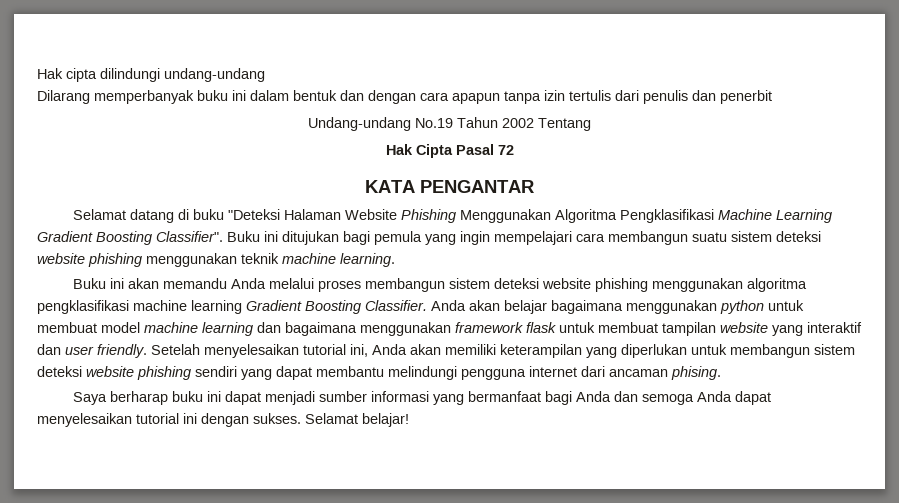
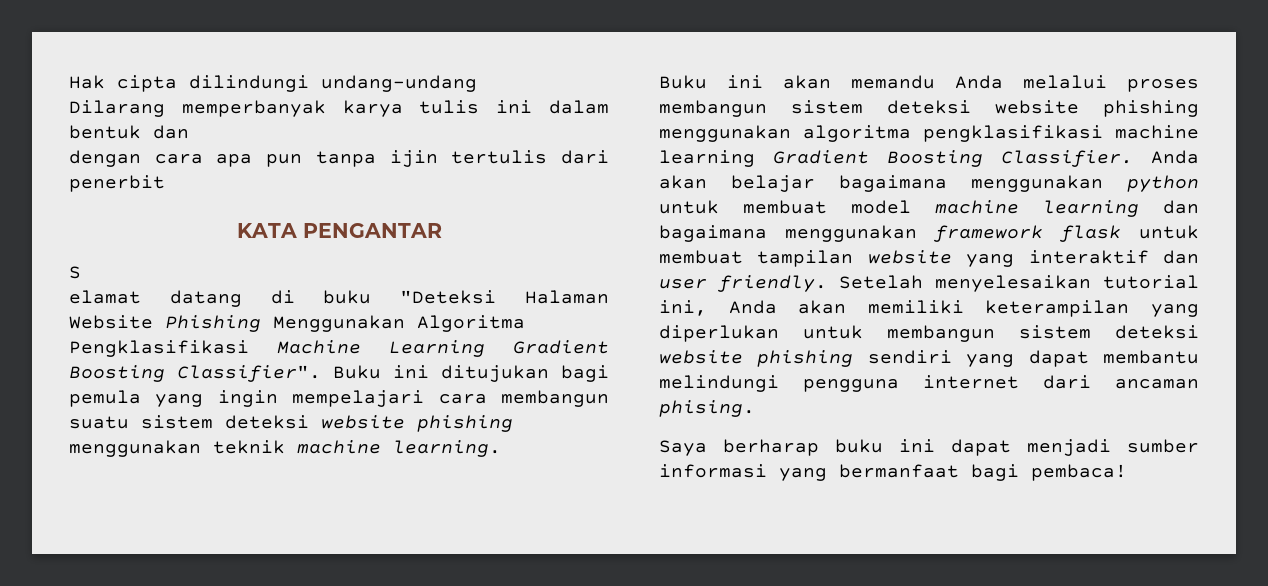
[197,90,228,101] buku -> [342,100,480,117] karya tulis
(364, 95) none -> (189, 132) //
[452,90,772,104] [308,117,591,131] [385,144,514,158] apapun tanpa izin tertulis dari penulis dan penerbit // Undang-undang No.19 Tahun 2002 Tentang // Hak Cipta Pasal 72 -> [216,150,609,167] [69,175,165,192] apa pun tanpa ijin tertulis dari penerbit
[73,209,127,220] Selamat -> [69,266,81,279] [69,290,141,304] S // elamat
[576,391,772,405] [37,413,409,427] Anda dan semoga Anda dapat menyelesaikan tutorial ini dengan sukses. Selamat belajar! -> [1031,464,1127,481] pembaca!

